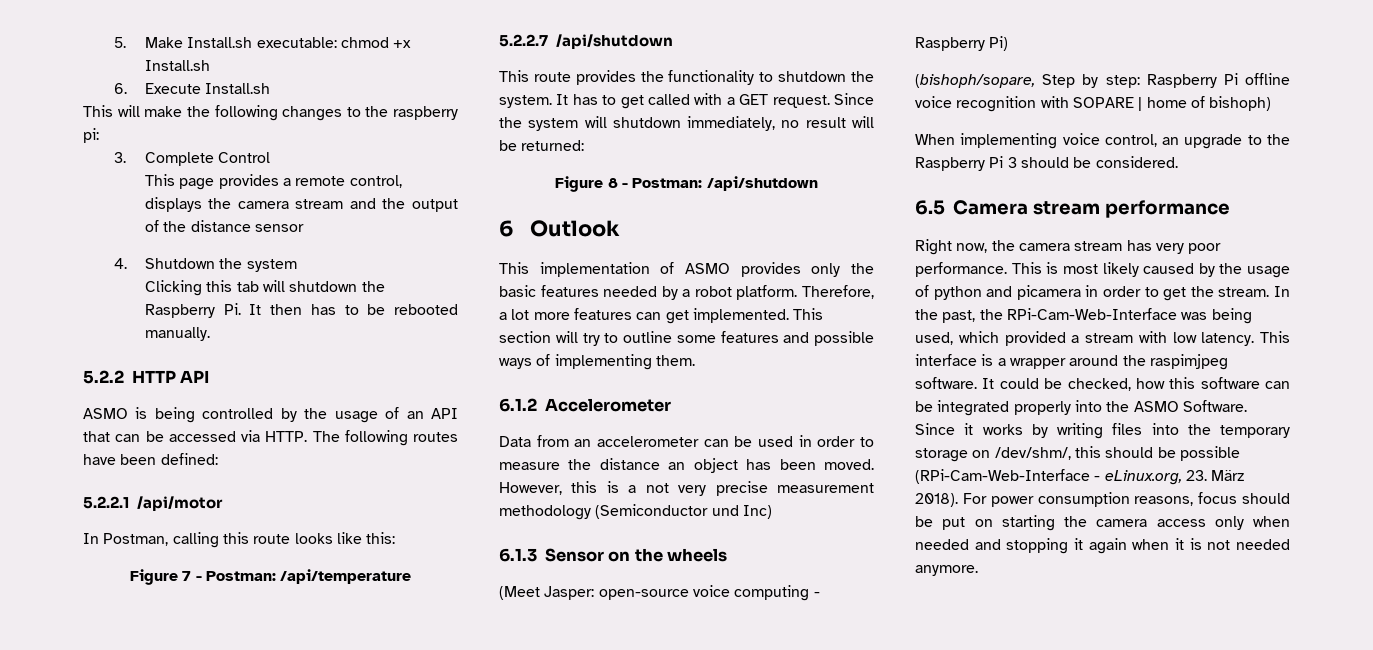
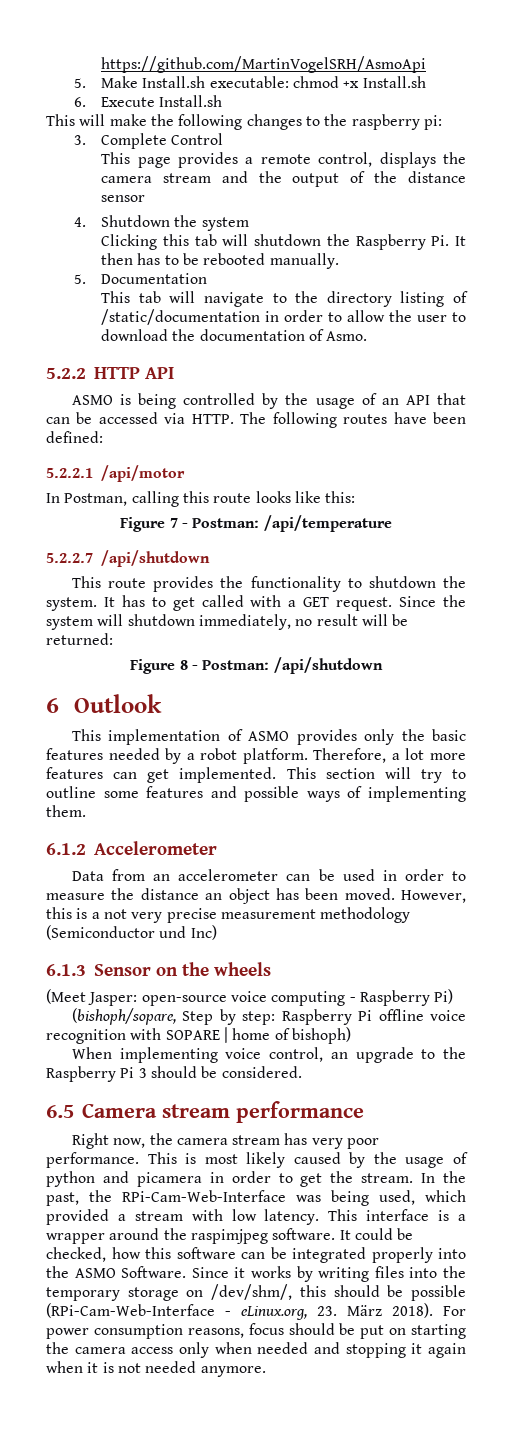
(113, 42) none -> [101,56,427,73] https://github.com/MartinVogelSRH/AsmoApi //
(210, 334) none -> [73,273,208,284] [101,291,468,307] [101,309,466,325] [101,329,368,341] // 5. Documentation // This tab will navigate to the directory listing of /static/documentation in order to allow the user to download the documentation of Asmo.

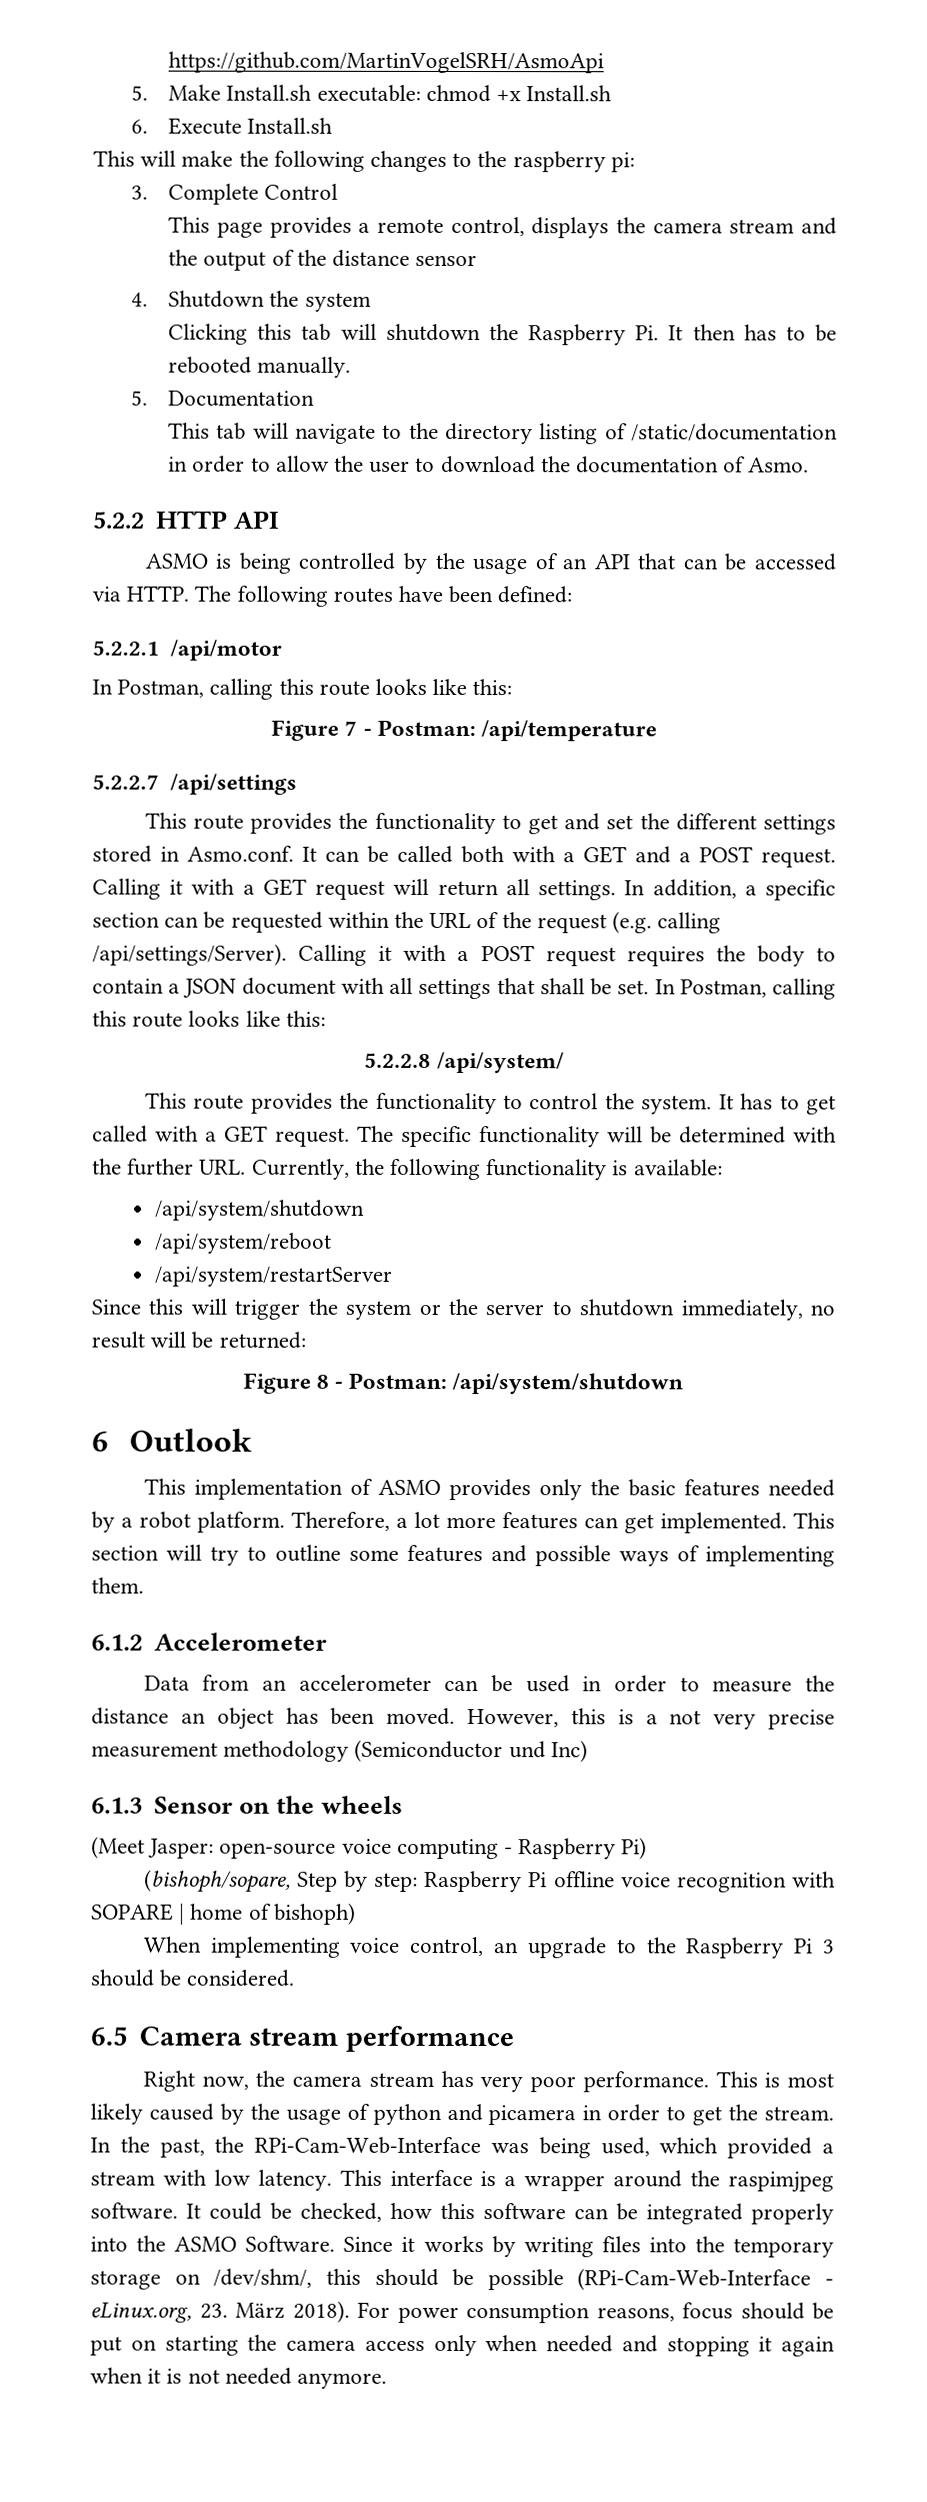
[101,550,210,567] [71,576,436,592] /api/shutdown // This route provides the functionality to shutdown -> [169,773,297,795] [144,812,836,835] [92,845,836,868] [92,878,837,901] [92,911,722,934] [92,943,837,967] [92,977,837,1000] [92,1010,326,1028] [364,1051,564,1074] [144,1092,599,1115] /api/settings // This route provides the functionality to get and set the different settings stored in Asmo.conf. It can be called both with a GET and a POST request. Calling it with a GET request will return all settings. In addition, a specific section can be requested within the URL of the request (e.g. calling /api/settings/Server). Calling it with a POST request requires the body to contain a JSON document with all settings that shall be set. In Postman, calling this route looks like this: // 5.2.2.8 /api/system/ // This route provides the functionality to control
[399,595,467,607] [46,614,124,630] Since the system will -> [357,1125,837,1148] [92,1158,723,1181] [154,1199,365,1221] [153,1232,332,1254] [153,1266,392,1287] [91,1298,572,1320] The specific functionality will be determined with the further URL. Currently, the following functionality is available: // /api/system/shutdown // /api/system/reboot // /api/system/restartServer // Since this will trigger the system or the server to
[273,657,383,674] /api/shutdown -> [452,1372,684,1395] /api/system/shutdown

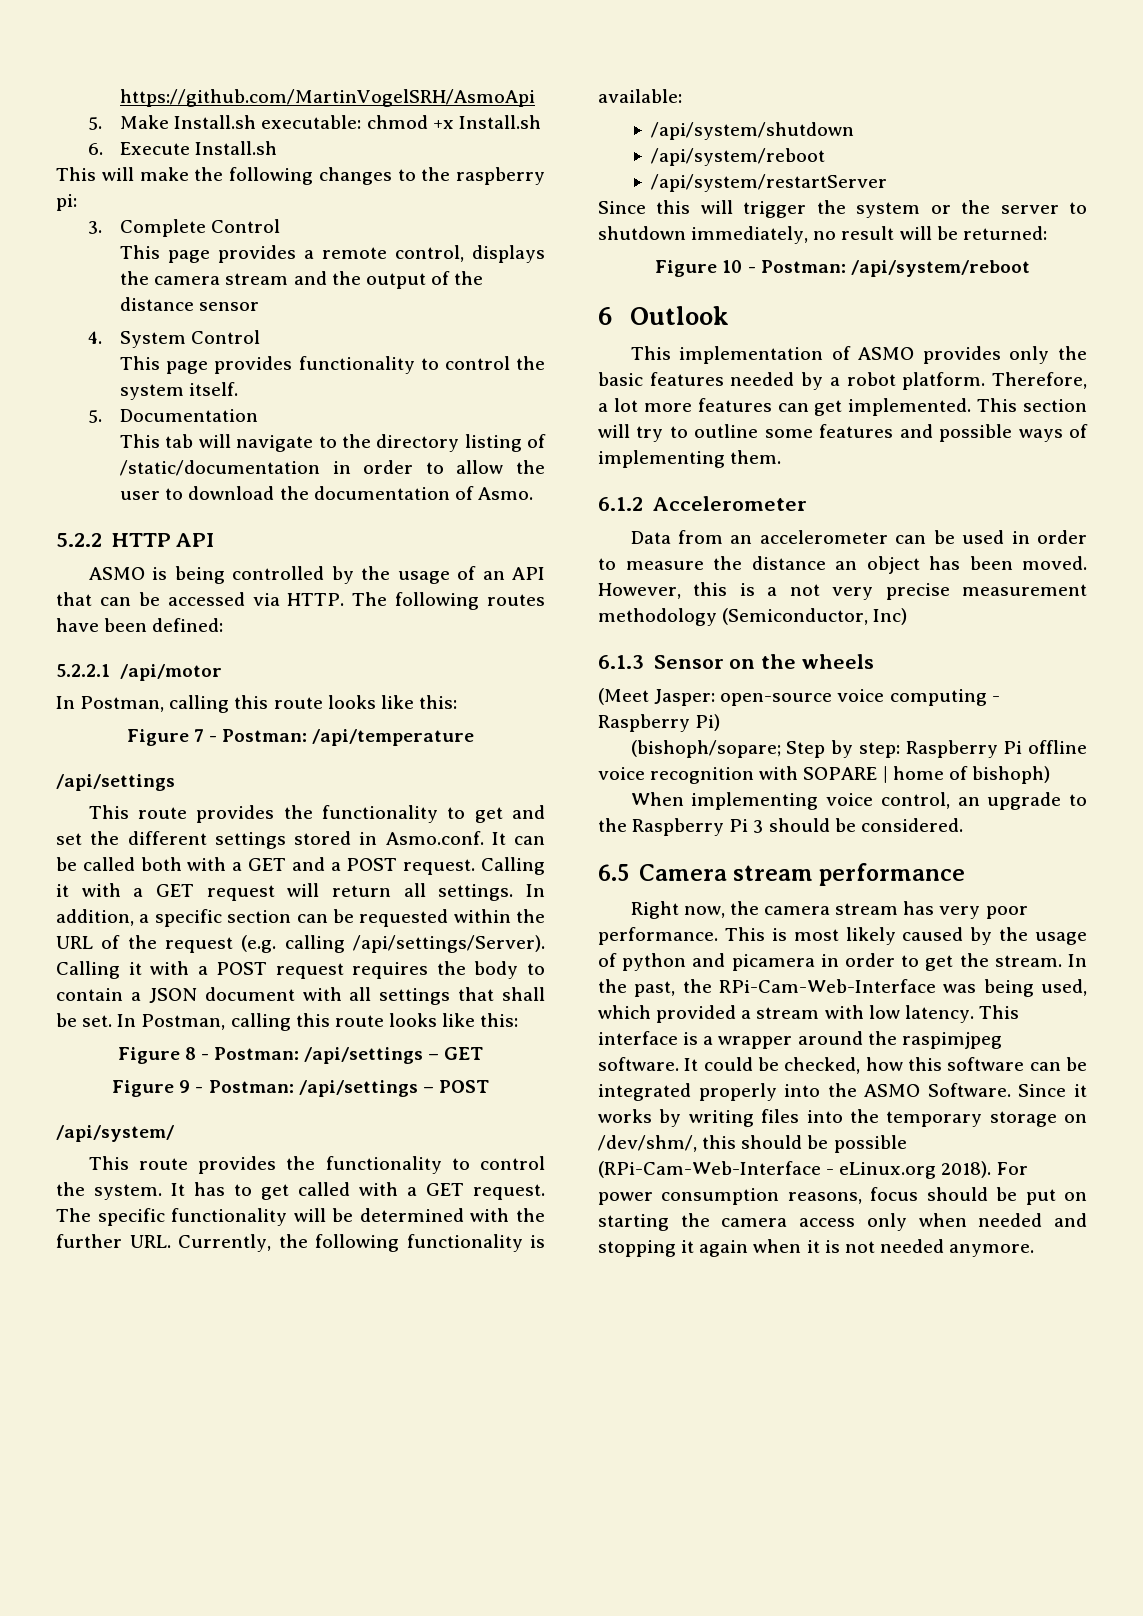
[168,290,371,312] [168,323,837,346] [168,356,352,378] Shutdown the system // Clicking this tab will shutdown the Raspberry Pi. It then has to be rebooted manually. -> [120,330,261,348] [120,356,546,374] [120,382,239,400] System Control // This page provides functionality to control the system itself.
[92,774,159,790] 5.2.2.7 -> (475, 737) none
[364,1052,432,1068] 5.2.2.8 -> [117,1047,484,1064] [112,1080,489,1097] Figure 8 - Postman: /api/settings – GET // Figure 9 - Postman: /api/settings – POST //
[315,1372,684,1395] 8 - Postman: /api/system/shutdown -> [722,260,1030,277] 10 - Postman: /api/system/reboot
[354,1739,546,1763] (Semiconductor und -> [722,608,869,625] (Semiconductor,
[143,1869,291,1893] (bishoph/sopare, -> [630,740,781,758] (bishoph/sopare;
[90,2302,285,2323] eLinux.org, 23. März -> [839,1162,937,1179] eLinux.org

